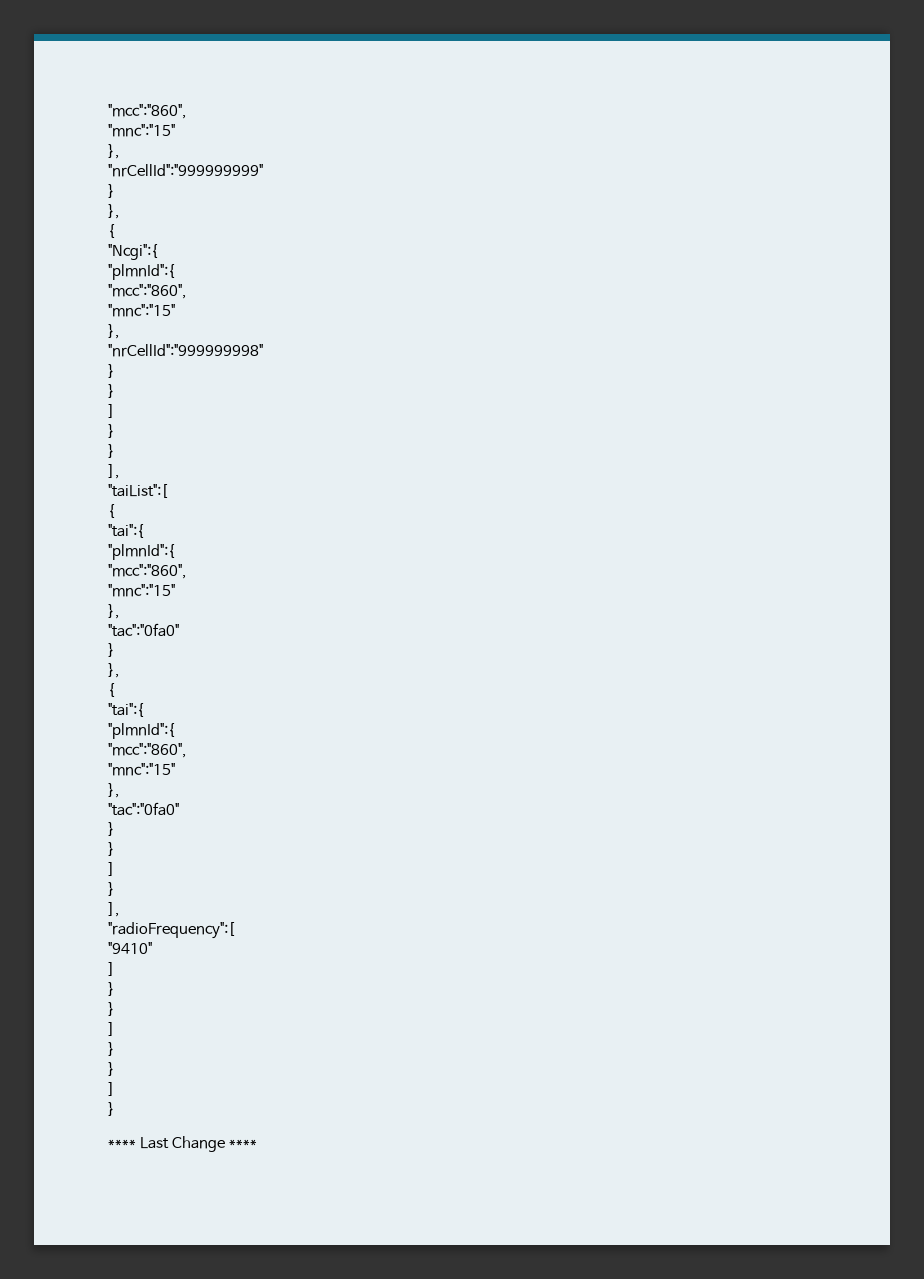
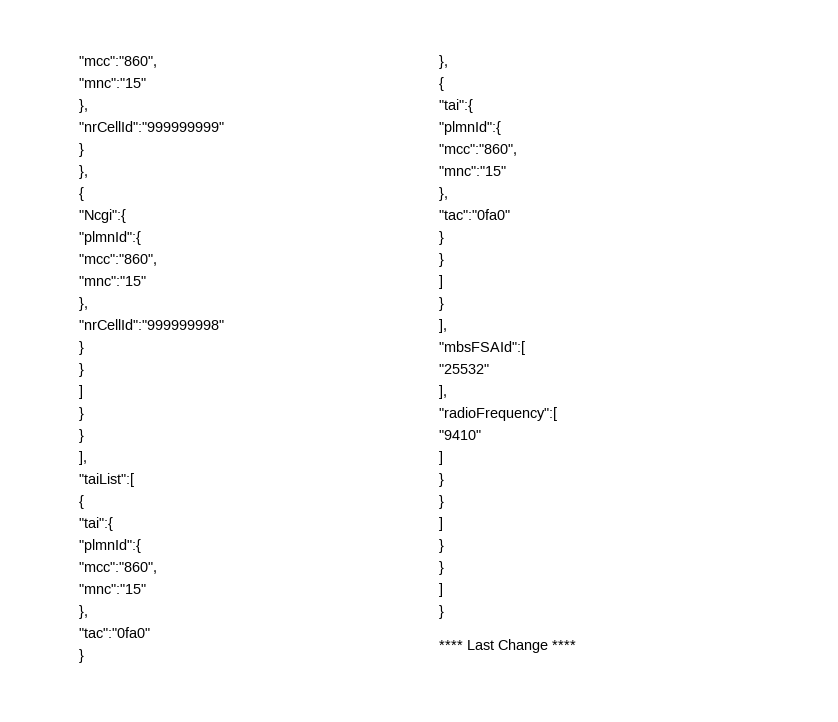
(119, 909) none -> [439,341,525,355] [439,364,489,374] [439,385,447,399] // "mbsFSAId":[ // "25532" // ],

